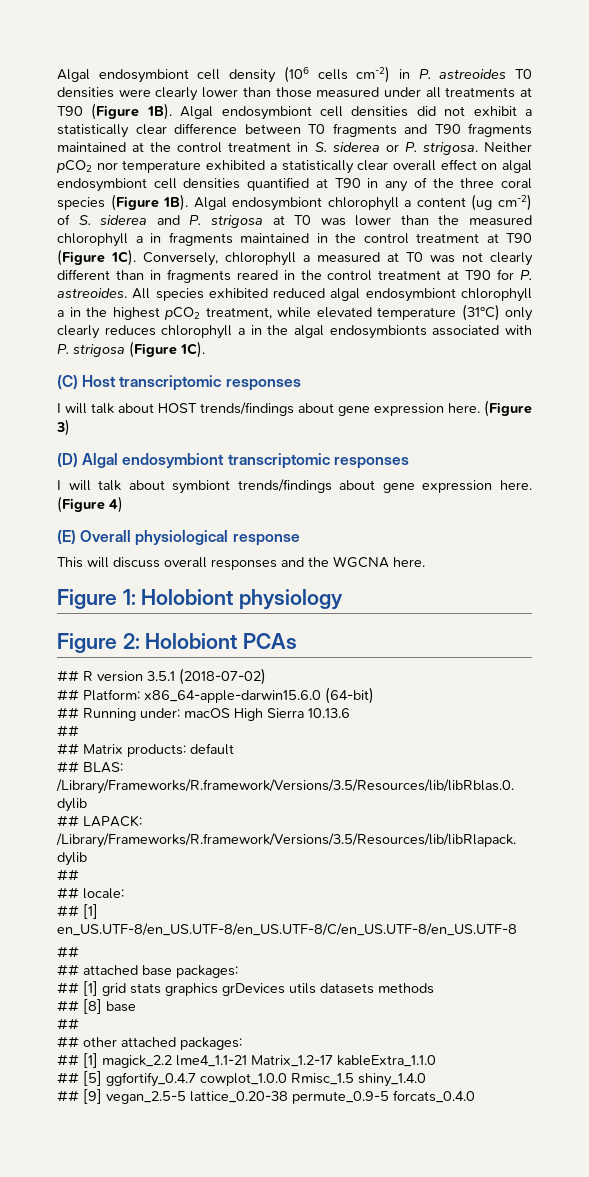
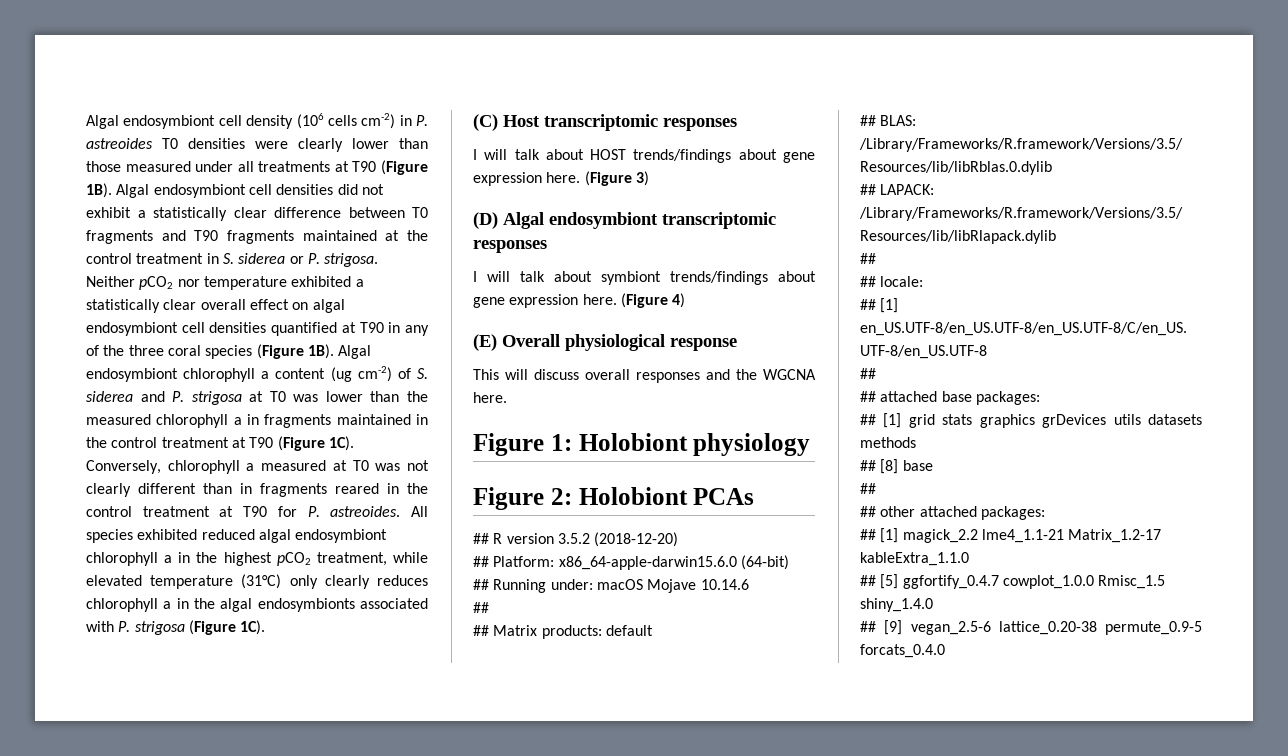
[147,668,266,685] 3.5.1 (2018-07-02) -> [557,532,679,547] 3.5.2 (2018-12-20)
[234,708,350,721] High Sierra 10.13.6 -> [647,579,749,593] Mojave 10.14.6
[106,1091,186,1104] vegan_2.5-5 -> [910,621,991,635] vegan_2.5-6

